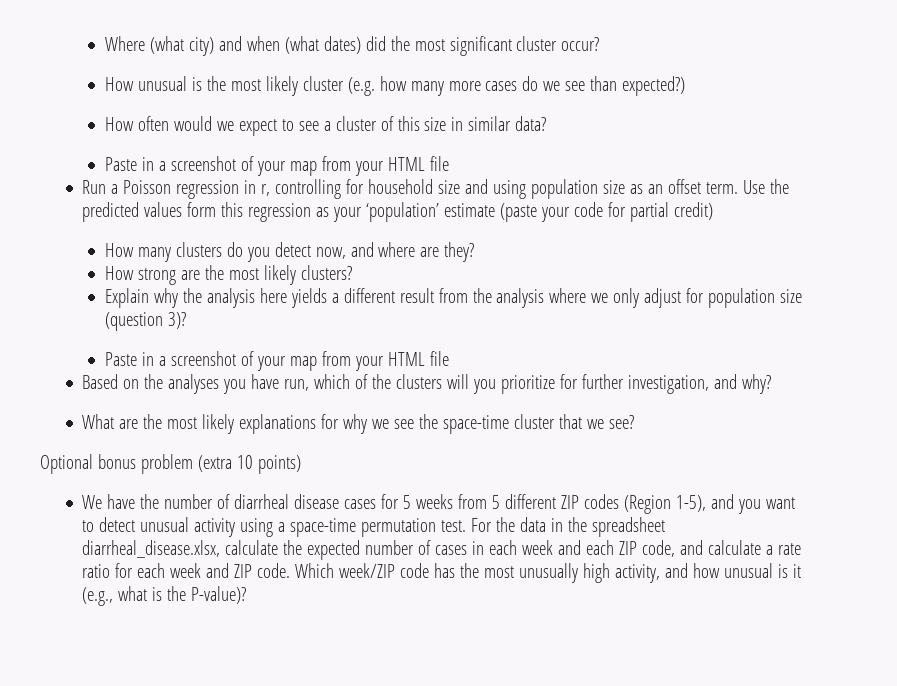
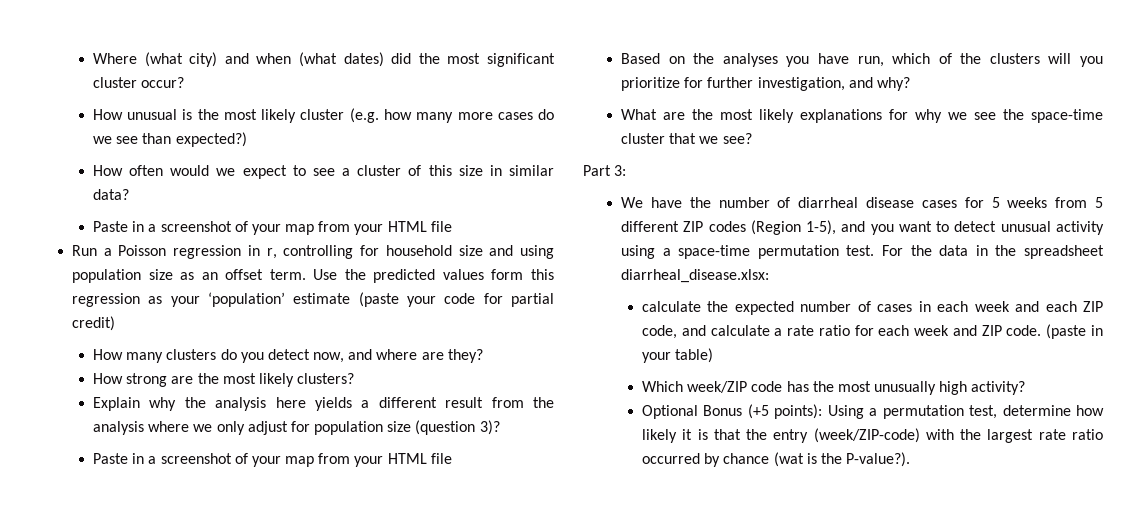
[40,454,301,474] Optional bonus problem (extra 10 points) -> [583,165,627,176] Part 3:
[82,540,221,558] diarrheal_disease.xlsx, -> [621,269,770,283] diarrheal_disease.xlsx: //
(291, 570) none -> [1046,324,1103,339] [641,348,714,363] (paste in your table) //
[615,563,802,583] [82,586,247,606] activity, and how unusual is it (e.g., what is the P-value)? -> [971,381,1026,395] [641,404,1104,419] [641,428,1103,443] [641,452,911,467] activity? // Optional Bonus (+5 points): Using a permutation test, determine how likely it is that the entry (week/ZIP-code) with the largest rate ratio occurred by chance (wat is the P-value?).

